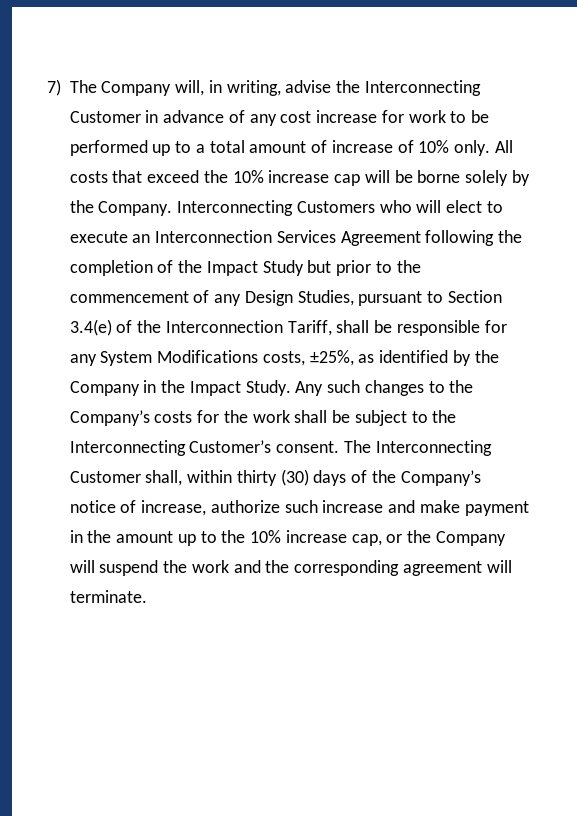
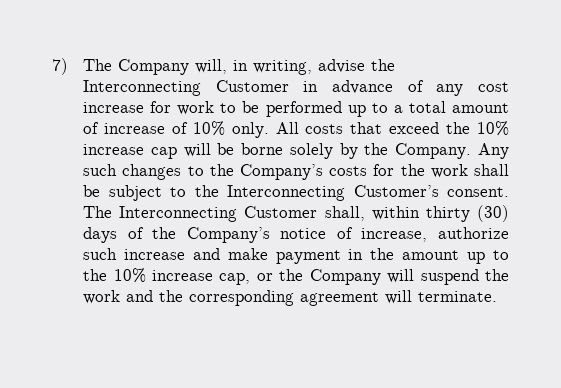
[177,200,503,216] [69,230,523,246] [69,260,421,276] [69,290,502,306] [69,319,507,336] [69,350,499,366] [69,380,291,396] Interconnecting Customers who will elect to execute an Interconnection Services Agreement following the completion of the Impact Study but prior to the commencement of any Design Studies, pursuant to Section 3.4(e) of the Interconnection Tariff, shall be responsible for any System Modifications costs, ±25%, as identified by the Company in the Impact Study. -> (472, 151) none

